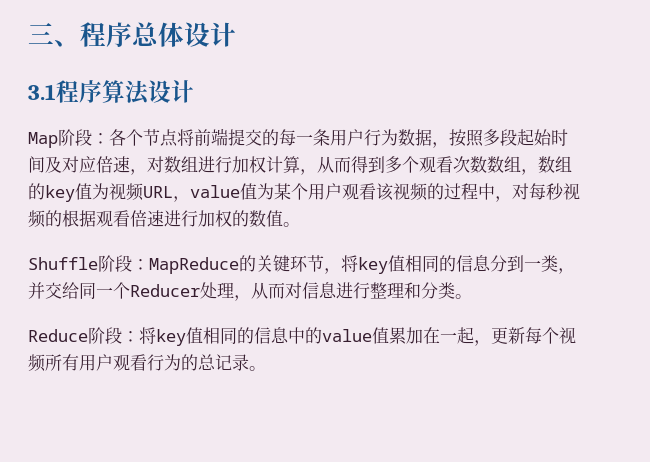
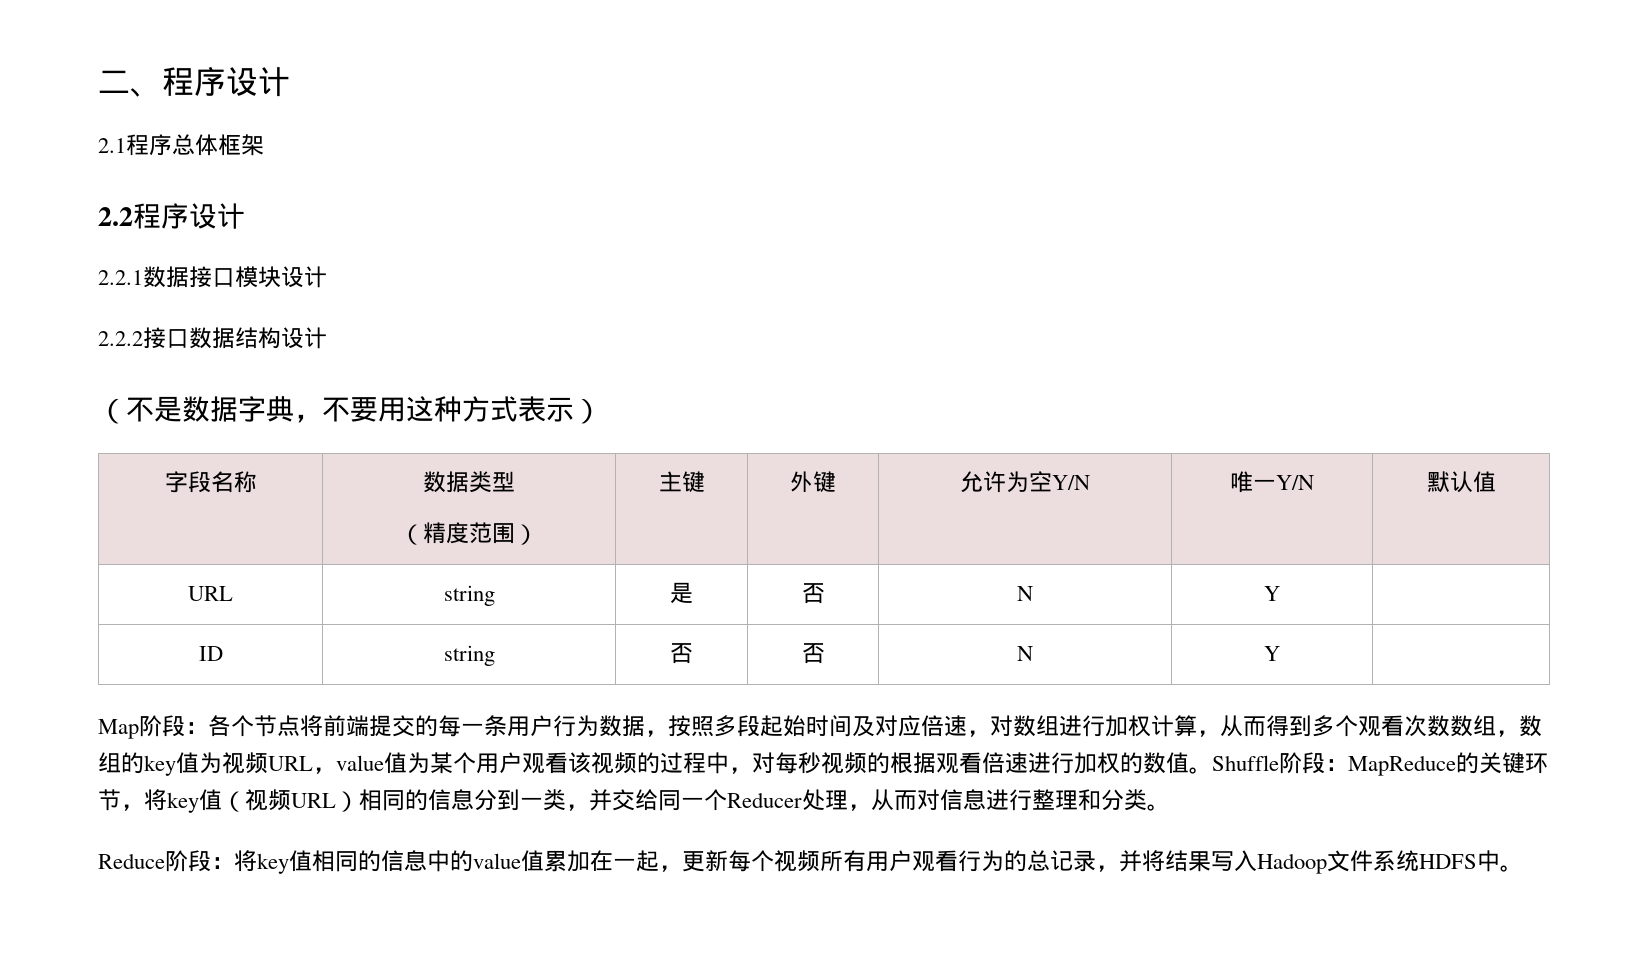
[28,22,236,47] [28,80,194,105] 三、程序总体设计 // 3.1程序算法设计 -> [98,67,290,97] [98,134,264,156] [98,203,245,229] [98,266,327,288] [98,327,327,349] [98,396,602,424] [164,471,257,493] [422,471,515,493] [399,522,538,545] [658,471,705,493] [790,471,836,493] [960,471,1090,493] [1230,471,1314,493] [1426,471,1496,493] [188,586,233,601] [443,585,495,606] [670,582,693,604] [801,583,825,604] [1017,586,1033,601] [1264,586,1280,601] [198,646,223,661] [443,645,495,666] [670,643,693,664] [801,643,825,664] [1017,646,1033,661] [1264,646,1280,661] 二、程序设计 // 2.1程序总体框架 // 2.2程序设计 // 2.2.1数据接口模块设计 // 2.2.2接口数据结构设计 // （不是数据字典，不要用这种方式表示） // 字段名称 | 数据类型 // （精度范围） | 主键 | 外键 | 允许为空Y/N | 唯一Y/N | 默认值 // URL | string | 是 | 否 | N | Y | // ID | string | 否 | 否 | N | Y |
(300, 224) // -> (1212, 770) none
(405, 263) none -> [222,789,359,812] （视频URL）
(249, 362) none -> [1096,850,1500,874] ，并将结果写入Hadoop文件系统HDFS中

